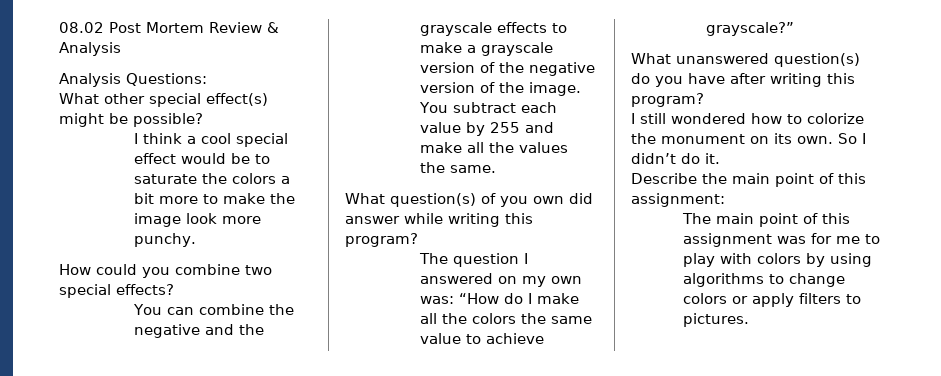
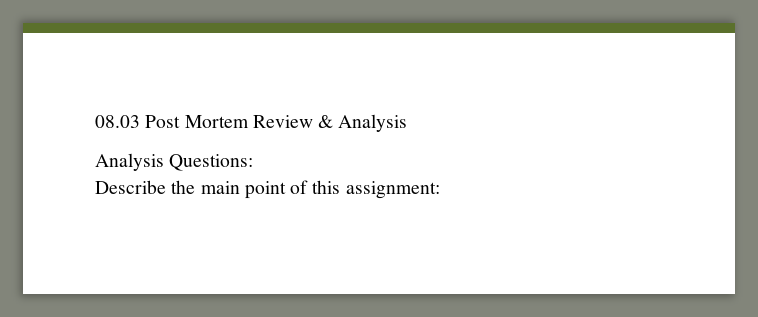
[59,22,104,33] 08.02 -> [95,115,140,128] 08.03
[59,93,268,107] [59,113,203,127] [134,133,289,147] [134,153,271,164] [134,173,291,184] [134,193,296,204] [134,213,262,227] [134,233,197,247] [59,264,272,278] [59,284,174,298] [133,304,295,315] [134,324,265,338] [420,22,568,36] [420,42,554,56] [420,62,596,76] [420,82,582,96] [419,102,558,113] [420,122,555,136] [420,142,569,153] [420,162,497,173] [345,193,593,207] [345,213,533,227] [345,233,418,247] [419,253,529,267] [420,273,583,287] [420,293,580,304] [420,313,593,324] [420,333,545,344] [706,22,795,36] [631,53,860,67] [631,73,855,87] [631,93,704,107] [631,113,864,124] [631,133,866,144] [631,153,720,164] // What other special effect(s) might be possible? // I think a cool special effect would be to saturate the colors a bit more to make the image look more punchy. // How could you combine two special effects? // You can combine the negative and the grayscale effects to make a grayscale version of the negative version of the image. You subtract each value by 255 and make all the values the same. // What question(s) of you own did answer while writing this program? // The question I answered on my own was: “How do I make all the colors the same value to achieve grayscale?” // What unanswered question(s) do you have after writing this program? // I still wondered how to colorize the monument on its own. So I didn’t do it. -> (254, 162) none
[682,213,851,227] [683,233,881,247] [683,253,873,267] [683,273,846,287] [683,293,862,307] [683,313,750,327] // The main point of this assignment was for me to play with colors by using algorithms to change colors or apply filters to pictures. -> (440, 190) none

